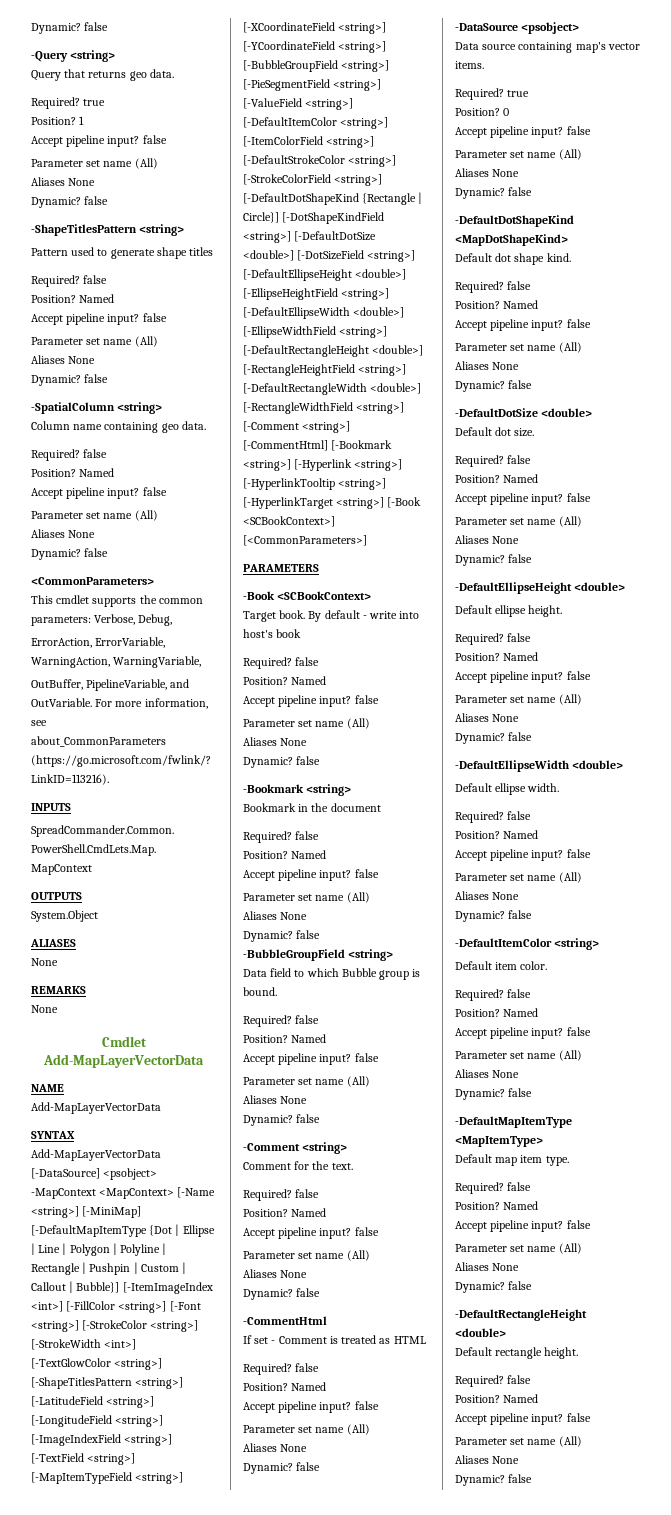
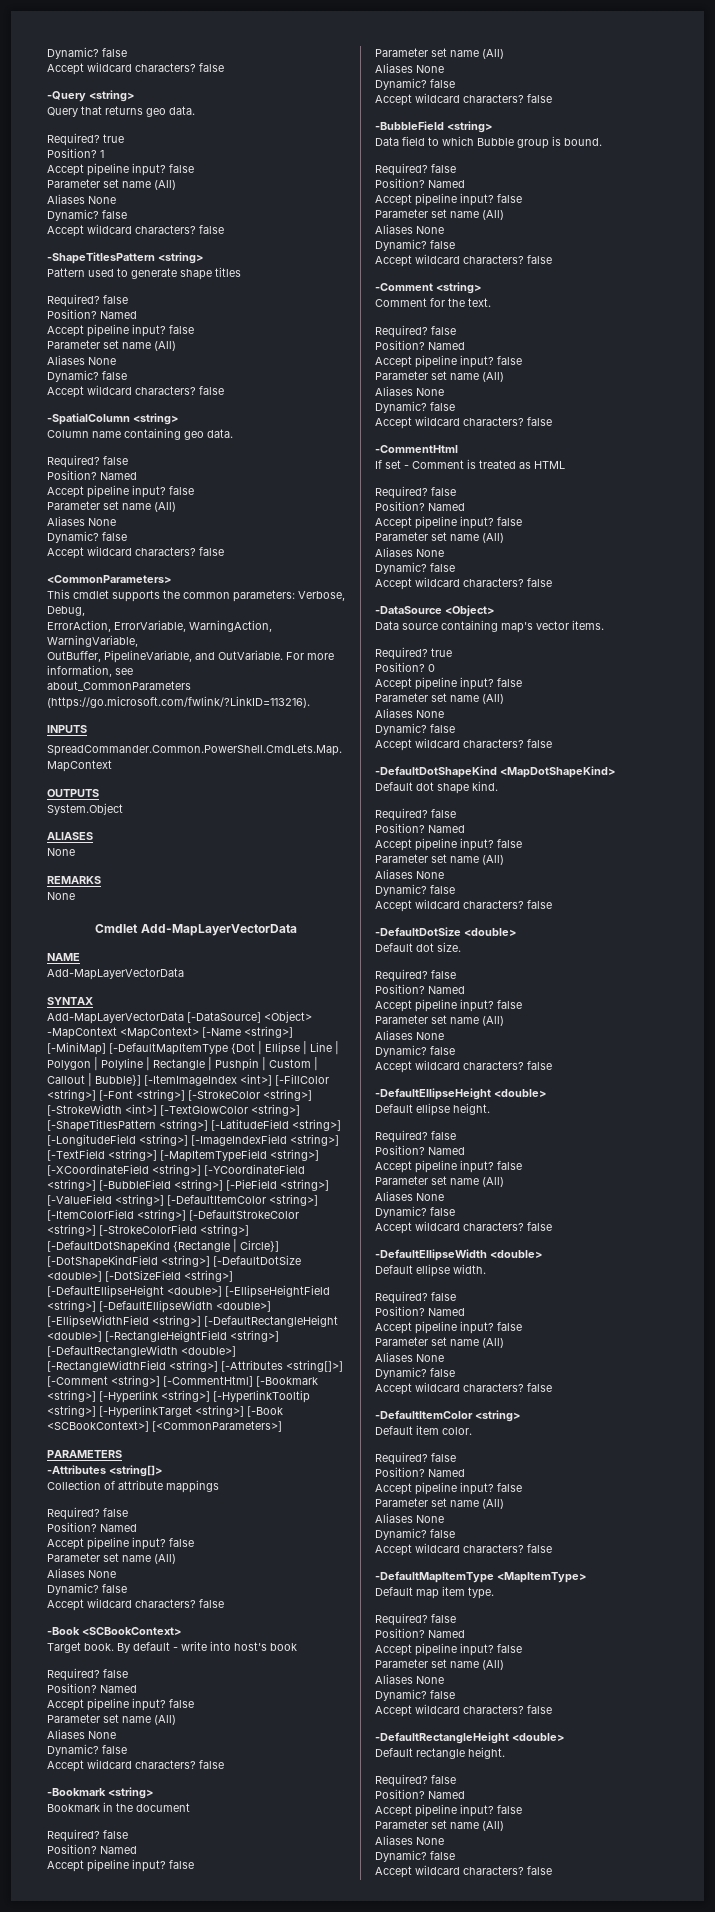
[31,22,109,34] Dynamic? false -> [47,47,127,59] [47,62,224,75] Dynamic? false // Accept wildcard characters? false
(109, 200) none -> [47,224,224,237] // Accept wildcard characters? false
(109, 378) none -> [47,385,224,398] // Accept wildcard characters? false
(109, 552) none -> [47,546,224,559] // Accept wildcard characters? false
[103,1168,158,1180] <psobject> -> [264,1011,312,1023] <Object>
[243,60,390,72] [243,79,330,91] [-BubbleGroupField <string>] [-PieSegmentField -> [99,1179,277,1191] [-BubbleField <string>] [-PieField
(405, 408) none -> [221,1360,343,1372] [-Attributes <string[]>]
(319, 568) none -> [47,1465,162,1477] [47,1480,219,1493] [47,1507,128,1520] [47,1522,137,1532] [47,1537,194,1550] [47,1553,176,1564] [47,1568,116,1578] [47,1583,127,1595] [47,1598,224,1611] // -Attributes <string[]> // Collection of attribute mappings // Required? false // Position? Named // Accept pipeline input? false // Parameter set name (All) // Aliases None // Dynamic? false // Accept wildcard characters? false
(321, 760) none -> [47,1759,224,1772] // Accept wildcard characters? false
[243,949,345,961] -BubbleGroupField -> [375,93,552,106] [375,121,444,130] Accept wildcard characters? false // -BubbleField
(321, 1118) none -> [375,254,552,267] // Accept wildcard characters? false
(321, 1292) none -> [375,416,552,429] // Accept wildcard characters? false
(321, 1466) none -> [375,577,552,590] // Accept wildcard characters? false
[521,22,580,34] <psobject> -> [445,605,494,617] <Object>
(533, 191) none -> [375,738,552,751] // Accept wildcard characters? false
(533, 384) none -> [375,899,552,912] // Accept wildcard characters? false
(533, 558) none -> [375,1060,552,1073] // Accept wildcard characters? false
(533, 736) none -> [375,1221,552,1234] // Accept wildcard characters? false
(533, 914) none -> [375,1382,552,1395] // Accept wildcard characters? false
(533, 1092) none -> [375,1543,552,1556] // Accept wildcard characters? false
(533, 1285) none -> [375,1704,552,1717] // Accept wildcard characters? false
(533, 1478) none -> [375,1865,552,1878] // Accept wildcard characters? false

